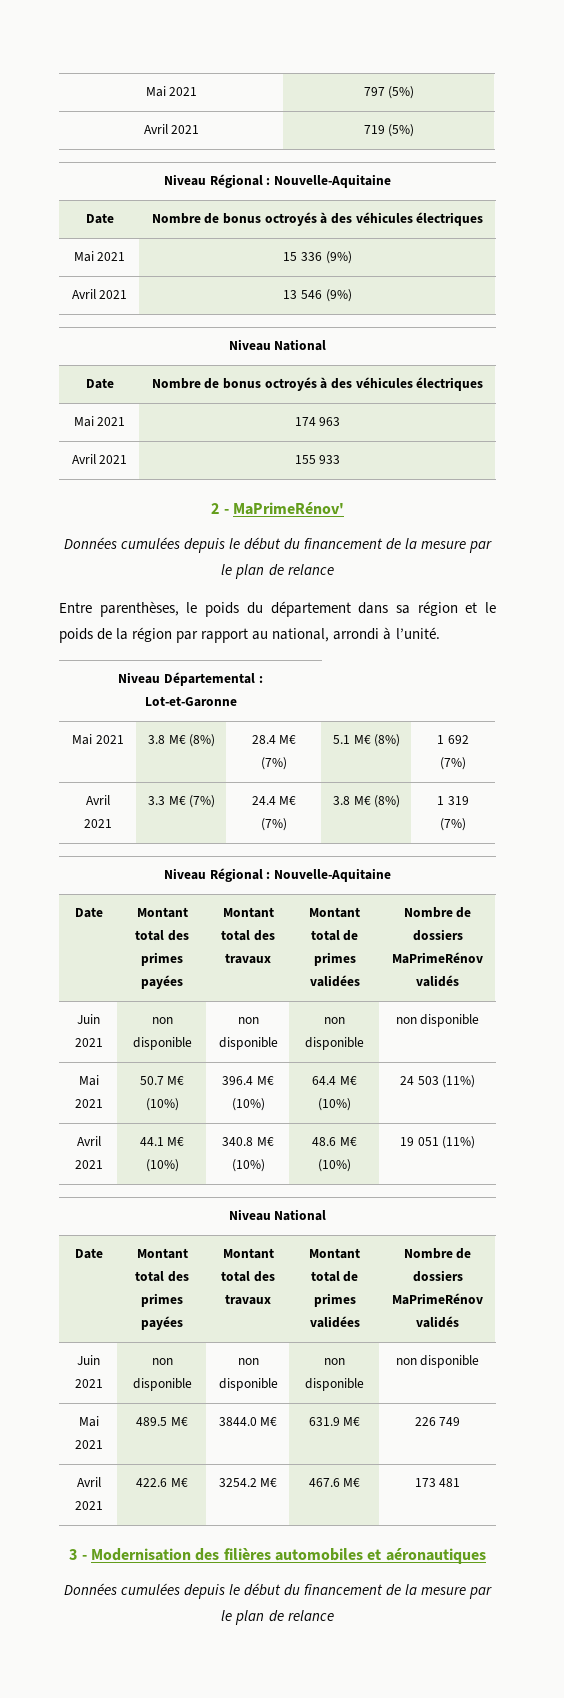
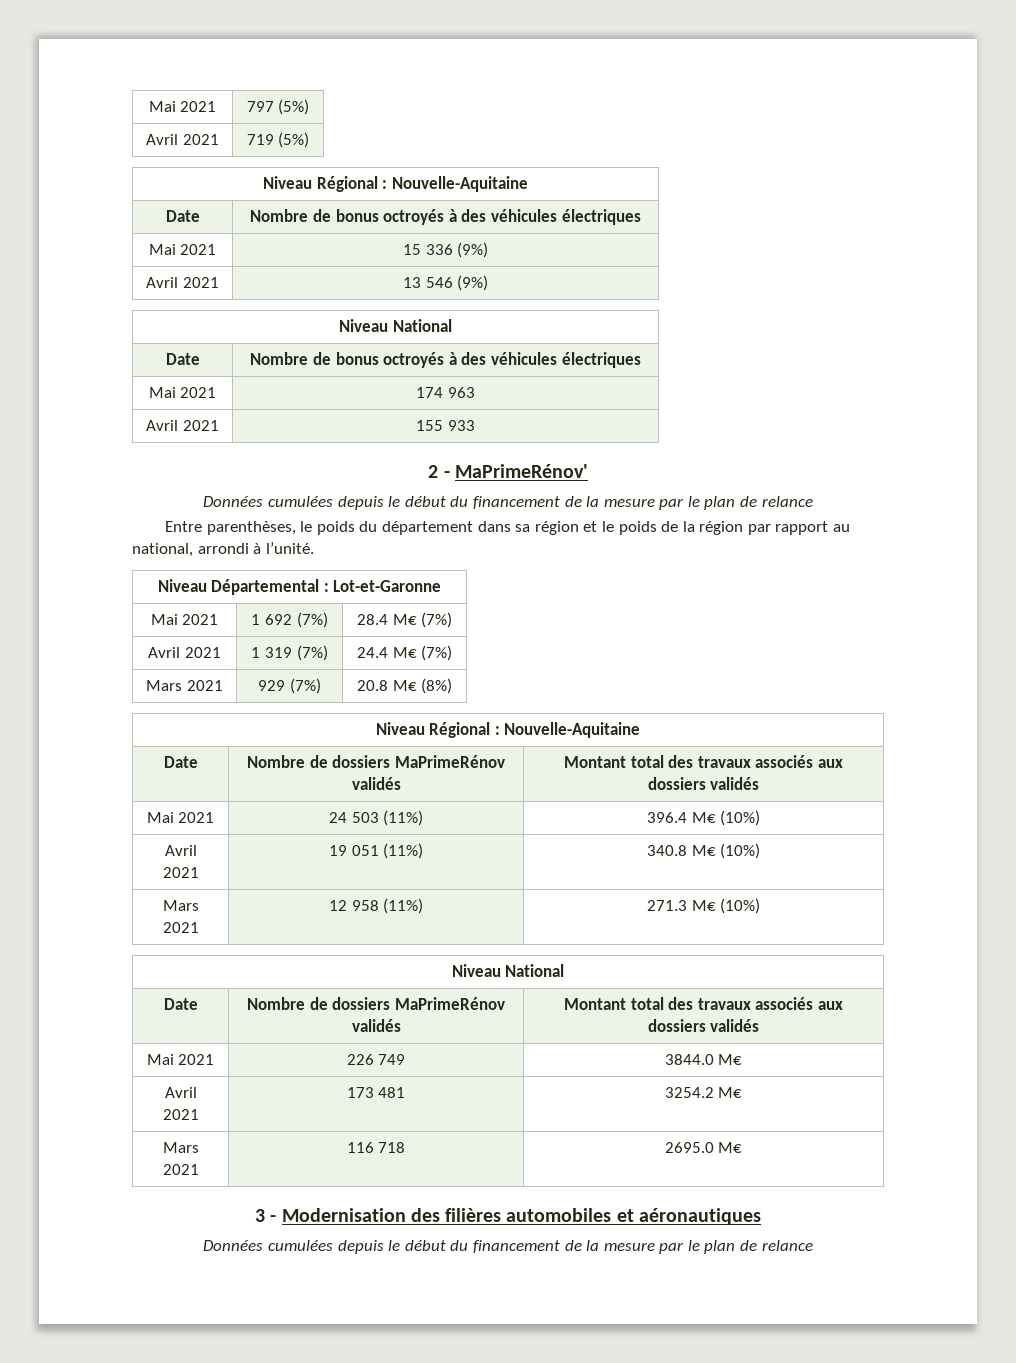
[147,734,216,747] 3.8 M€ (8%) -> [251,612,328,628] 1 692 (7%)
[332,734,401,747] [437,735,469,744] [440,757,466,770] [86,795,110,805] [84,819,112,828] [147,796,186,805] | 5.1 M€ (8%) | 1 692 (7%) // Avril 2021 | 3.3 M€ -> [148,647,221,658] [251,647,292,658] // Avril 2021 | 1 319
[332,795,401,808] [437,796,469,805] [440,818,466,831] [164,868,391,882] [74,907,103,918] [136,907,188,918] [135,930,189,941] [141,952,183,966] [141,975,183,989] [222,907,274,918] [221,930,275,941] [225,953,271,964] [309,907,360,918] [310,930,359,941] [313,952,356,966] [309,975,360,987] [403,907,472,918] [412,929,463,941] [392,952,483,964] [416,975,459,987] [77,1014,100,1024] [74,1038,103,1047] [151,1017,173,1024] [132,1037,192,1050] [237,1017,259,1024] [218,1037,278,1050] [324,1017,345,1024] [305,1037,364,1050] [395,1014,480,1027] [78,1075,99,1086] [74,1099,103,1108] [139,1076,185,1085] [145,1098,179,1111] [222,1076,274,1085] [231,1098,265,1111] [312,1076,357,1085] [318,1098,351,1111] [399,1075,476,1088] [76,1136,101,1146] [74,1160,103,1169] [139,1137,185,1146] [145,1159,179,1172] [222,1137,274,1146] [231,1159,265,1172] [312,1137,357,1146] [318,1159,351,1172] [399,1136,476,1149] [228,1209,327,1221] [74,1248,103,1259] [136,1248,188,1259] [135,1271,189,1282] [141,1293,183,1307] [141,1316,183,1330] [222,1248,274,1259] [221,1271,275,1282] [225,1294,271,1305] [309,1248,360,1259] [310,1271,359,1282] [313,1293,356,1307] [309,1316,360,1328] [403,1248,472,1259] [412,1270,463,1282] [392,1293,483,1305] [416,1316,459,1328] [77,1355,100,1365] [74,1379,103,1388] [151,1358,173,1365] [132,1378,192,1391] [237,1358,259,1365] [218,1378,278,1391] [324,1358,345,1365] [305,1378,364,1391] [395,1355,480,1368] [78,1416,99,1427] [74,1440,103,1449] [136,1417,188,1426] | 3.8 M€ (8%) | 1 319 (7%) // Niveau Régional : Nouvelle-Aquitaine // Date | Montant total des primes payées | Montant total des travaux | Montant total de primes validées | Nombre de dossiers MaPrimeRénov validés // Juin 2021 | non disponible | non disponible | non disponible | non disponible // Mai 2021 | 50.7 M€ (10%) | 396.4 M€ (10%) | 64.4 M€ (10%) | 24 503 (11%) // Avril 2021 | 44.1 M€ (10%) | 340.8 M€ (10%) | 48.6 M€ (10%) | 19 051 (11%) // Niveau National // Date | Montant total des primes payées | Montant total des travaux | Montant total de primes validées | Nombre de dossiers MaPrimeRénov validés // Juin 2021 | non disponible | non disponible | non disponible | non disponible // Mai 2021 | 489.5 M€ -> [146,680,223,691] [258,678,321,694] [356,678,453,694] [375,722,641,738] [163,756,198,768] [247,755,505,768] [351,777,401,790] [564,755,843,768] [647,777,760,790] [146,812,215,823] [328,810,424,826] [646,810,761,826] [164,845,197,856] [162,867,199,878] [328,843,424,859] [646,843,761,859] [162,900,199,911] [162,922,199,933] [328,898,424,914] [646,898,761,914] [451,964,565,977] [163,998,198,1010] [247,997,505,1010] [351,1019,401,1032] [564,997,843,1010] [647,1019,760,1032] [146,1054,215,1065] [346,1054,406,1065] // Mars 2021 | 929 (7%) | 20.8 M€ (8%) // Niveau Régional : Nouvelle-Aquitaine // Date | Nombre de dossiers MaPrimeRénov validés | Montant total des travaux associés aux dossiers validés // Mai 2021 | 24 503 (11%) | 396.4 M€ (10%) // Avril 2021 | 19 051 (11%) | 340.8 M€ (10%) // Mars 2021 | 12 958 (11%) | 271.3 M€ (10%) // Niveau National // Date | Nombre de dossiers MaPrimeRénov validés | Montant total des travaux associés aux dossiers validés // Mai 2021 | 226 749
[308,1417,361,1426] [414,1417,461,1426] [76,1477,101,1487] [74,1501,103,1510] [136,1478,188,1487] | 631.9 M€ | 226 749 // Avril 2021 | 422.6 M€ -> [164,1087,197,1098] [162,1109,199,1120] [346,1087,406,1098] // Avril 2021 | 173 481
[308,1478,361,1487] [414,1478,461,1487] | 467.6 M€ | 173 481 -> [162,1142,199,1153] [162,1164,199,1175] [346,1142,406,1153] [664,1142,743,1153] // Mars 2021 | 116 718 | 2695.0 M€

